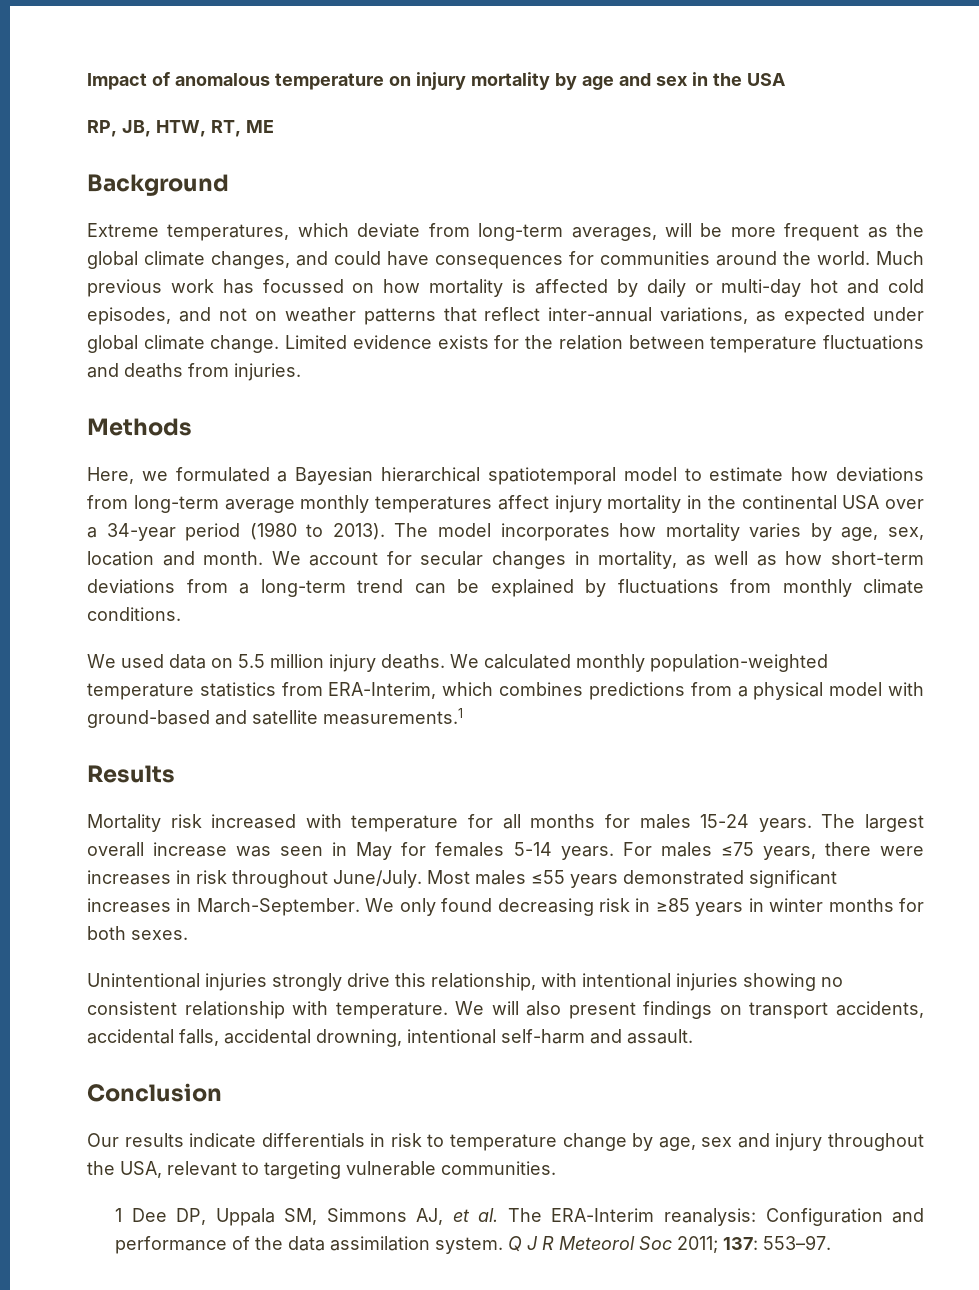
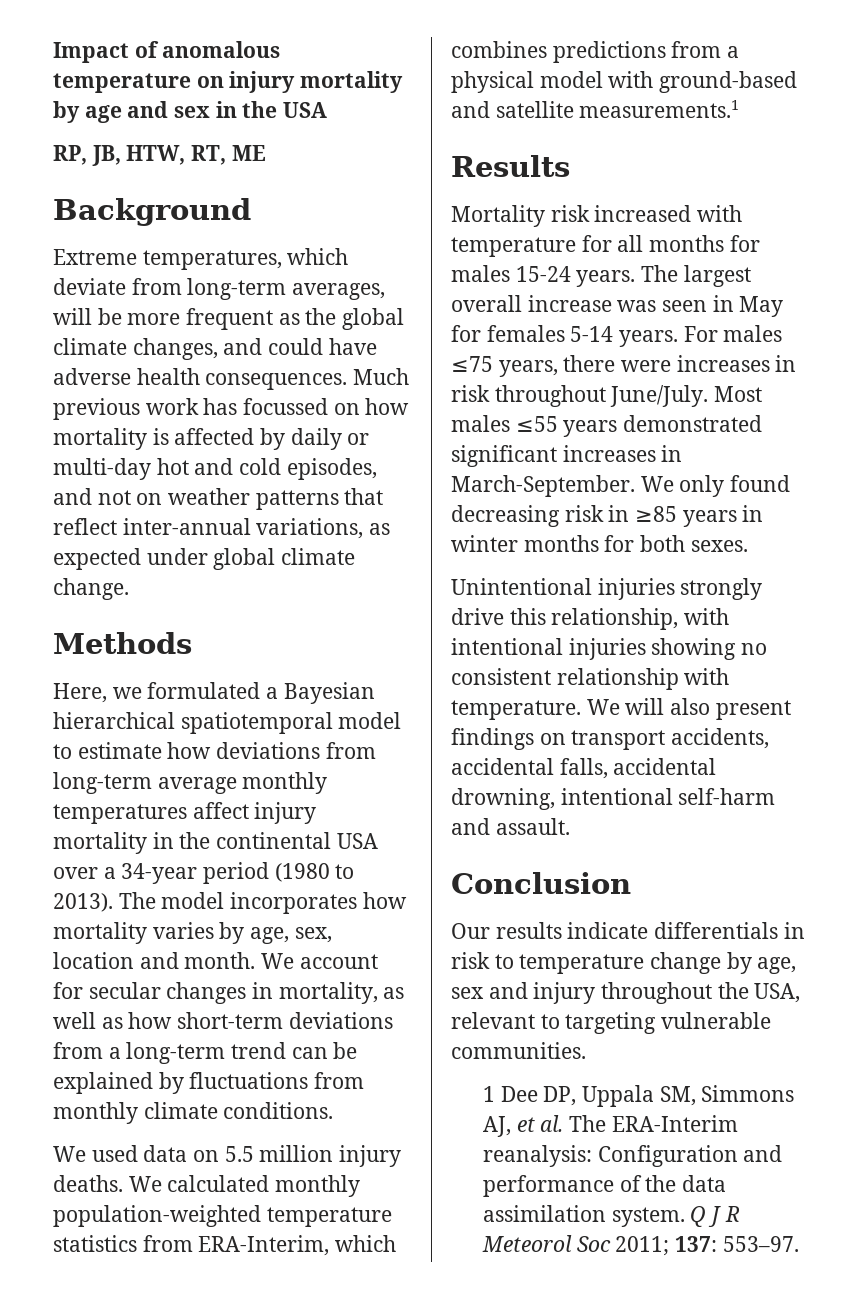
[435,251,870,269] consequences for communities around the world. -> [53,368,348,390] adverse health consequences.
[285,335,925,353] [87,363,301,381] Limited evidence exists for the relation between temperature fluctuations and deaths from injuries. -> (129, 589) none

